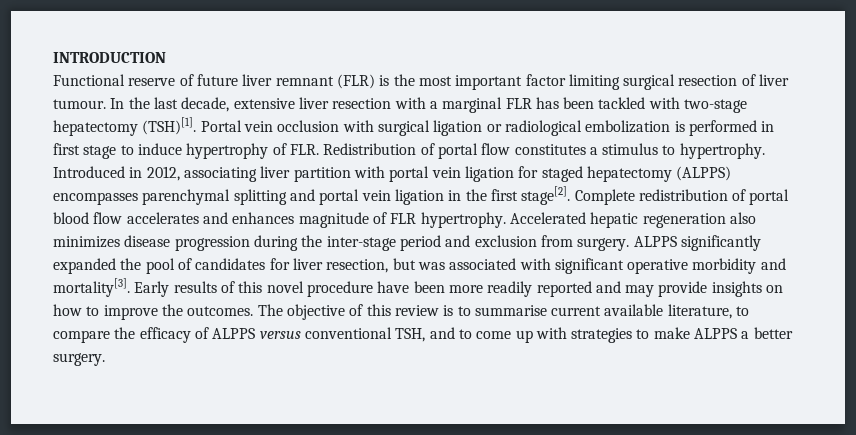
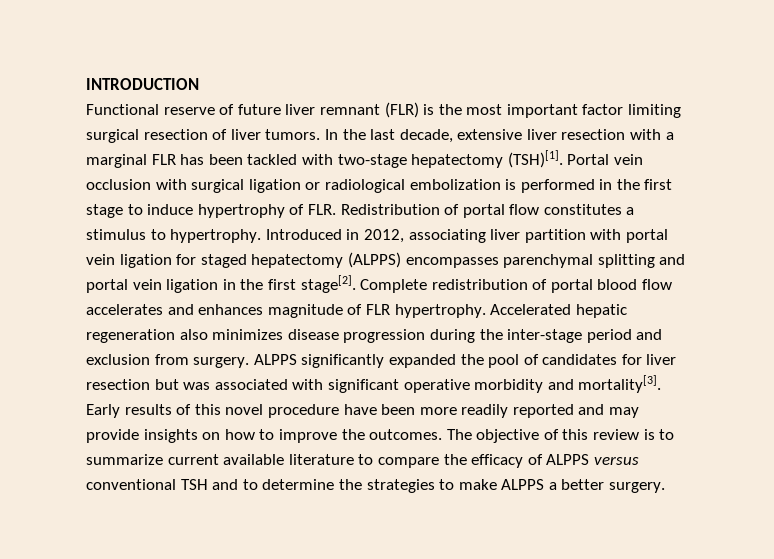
[53,99,106,109] tumour. -> [265,129,321,140] tumors.
(775, 126) none -> [616,179,640,190] the
[326,259,389,273] resection, -> [86,379,150,390] resection
[474,305,547,316] summarise -> [86,454,163,465] summarize
[667,304,732,319] literature, -> [288,454,354,465] literature
[395,328,426,342] TSH, -> [180,479,208,490] TSH
[476,327,567,343] come up with -> [262,479,362,490] determine the

